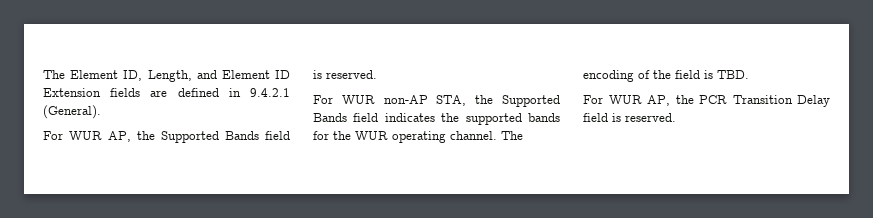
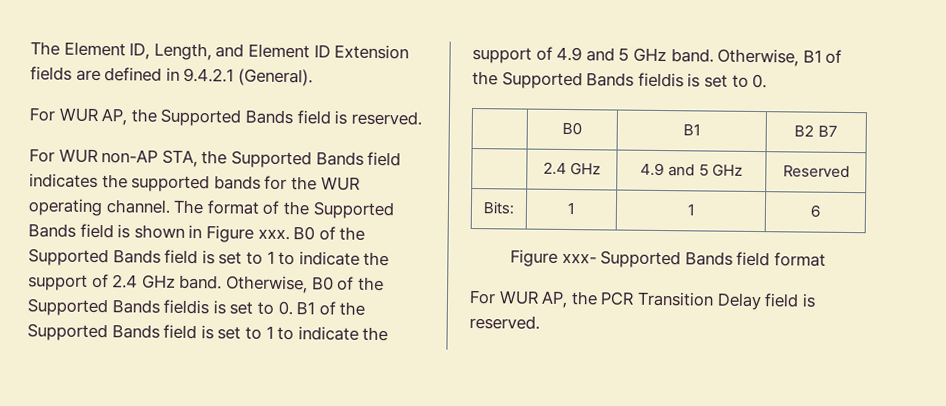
[583,70,749,82] encoding of the field is TBD. -> [206,200,395,220] [28,223,366,243] [28,248,390,267] [28,273,384,294] [27,298,366,317] [27,323,389,342] [472,46,843,67] [472,70,768,90] [562,121,582,136] [682,124,701,136] [794,124,838,137] [542,161,602,176] [640,162,743,177] [782,165,850,179] [483,201,515,215] [567,203,576,215] [686,204,695,216] [809,204,822,218] [510,249,826,269] format of the Supported Bands field is shown in Figure xxx. B0 of the Supported Bands field is set to 1 to indicate the support of 2.4 GHz band. Otherwise, B0 of the Supported Bands fieldis is set to 0. B1 of the Supported Bands field is set to 1 to indicate the support of 4.9 and 5 GHz band. Otherwise, B1 of the Supported Bands fieldis is set to 0. // | B0 | B1 | B2 B7 // | 2.4 GHz | 4.9 and 5 GHz | Reserved // Bits: | 1 | 1 | 6 // Figure xxx- Supported Bands field format

